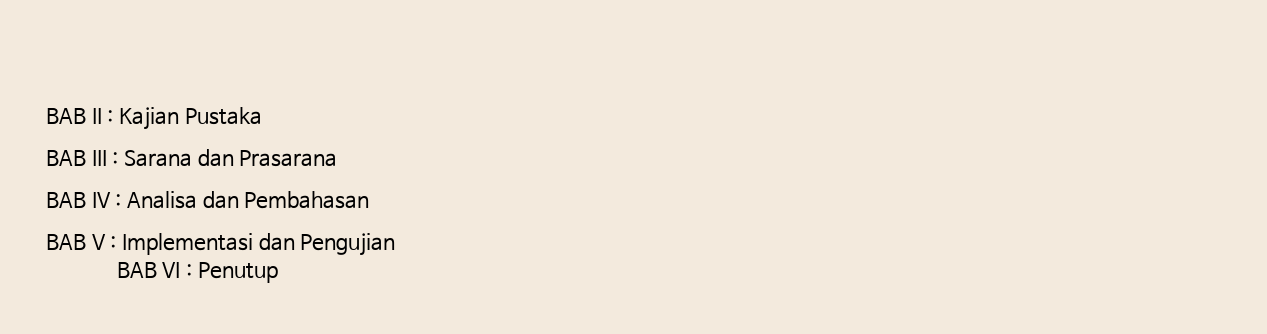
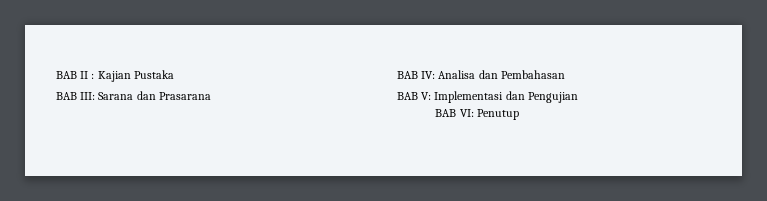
[91,150,119,166] III : -> [80,92,96,100] III:
[91,192,122,208] IV : -> [421,71,436,79] IV:
[91,234,117,250] V : -> [421,92,432,100] V:
[162,262,192,278] VI : -> [459,109,474,117] VI:

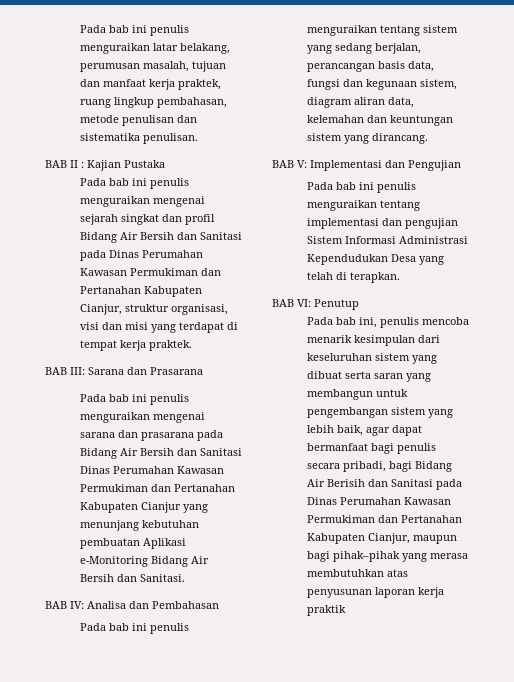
(56, 75) none -> [79,25,189,36] [79,43,230,54] [79,61,226,72] [79,79,221,90] [79,97,227,108] [79,115,197,126] [79,133,198,144] Pada bab ini penulis menguraikan latar belakang, perumusan masalah, tujuan dan manfaat kerja praktek, ruang lingkup pembahasan, metode penulisan dan sistematika penulisan. //
(174, 74) none -> [79,178,189,189] [79,196,205,207] [79,214,215,225] [79,232,242,243] [79,250,203,261] [79,268,221,276] [79,286,202,297] [79,304,228,315] [79,322,238,333] [79,340,192,351] // Pada bab ini penulis menguraikan mengenai sejarah singkat dan profil Bidang Air Bersih dan Sanitasi pada Dinas Perumahan Kawasan Permukiman dan Pertanahan Kabupaten Cianjur, struktur organisasi, visi dan misi yang terdapat di tempat kerja praktek.
(211, 96) none -> [79,394,189,405] [79,412,205,423] [79,430,223,441] [79,448,242,459] [79,466,224,474] [79,484,235,492] [79,502,208,513] [79,520,199,531] [79,538,186,549] [79,556,209,567] [79,574,185,582] // Pada bab ini penulis menguraikan mengenai sarana dan prasarana pada Bidang Air Bersih dan Sanitasi Dinas Perumahan Kawasan Permukiman dan Pertanahan Kabupaten Cianjur yang menunjang kebutuhan pembuatan Aplikasi e-Monitoring Bidang Air Bersih dan Sanitasi.
(565, 74) none -> [79,623,189,634] [306,25,458,36] [306,43,421,54] [306,61,434,72] [306,79,457,90] [306,97,414,108] [306,115,453,126] [306,133,428,144] // Pada bab ini penulis menguraikan tentang sistem yang sedang berjalan, perancangan basis data, fungsi dan kegunaan sistem, diagram aliran data, kelemahan dan keuntungan sistem yang dirancang.
[435,109,519,120] BAB VI: Penutup -> [306,182,416,193] [306,200,420,211] [306,218,458,229] [306,236,468,244] [306,254,444,265] [306,272,400,283] [272,299,359,310] [306,317,469,328] [306,335,440,346] [306,353,437,364] [306,371,431,382] [306,389,408,400] [306,407,453,418] [306,425,422,436] [306,443,436,454] [306,461,452,472] [306,479,462,490] [306,497,451,505] [306,515,462,523] [306,533,457,544] [306,551,468,562] [306,569,408,577] [306,587,444,598] [306,605,346,616] Pada bab ini penulis menguraikan tentang implementasi dan pengujian Sistem Informasi Administrasi Kependudukan Desa yang telah di terapkan. // BAB VI: Penutup // Pada bab ini, penulis mencoba menarik kesimpulan dari keseluruhan sistem yang dibuat serta saran yang membangun untuk pengembangan sistem yang lebih baik, agar dapat bermanfaat bagi penulis secara pribadi, bagi Bidang Air Berisih dan Sanitasi pada Dinas Perumahan Kawasan Permukiman dan Pertanahan Kabupaten Cianjur, maupun bagi pihak–pihak yang merasa membutuhkan atas penyusunan laporan kerja praktik

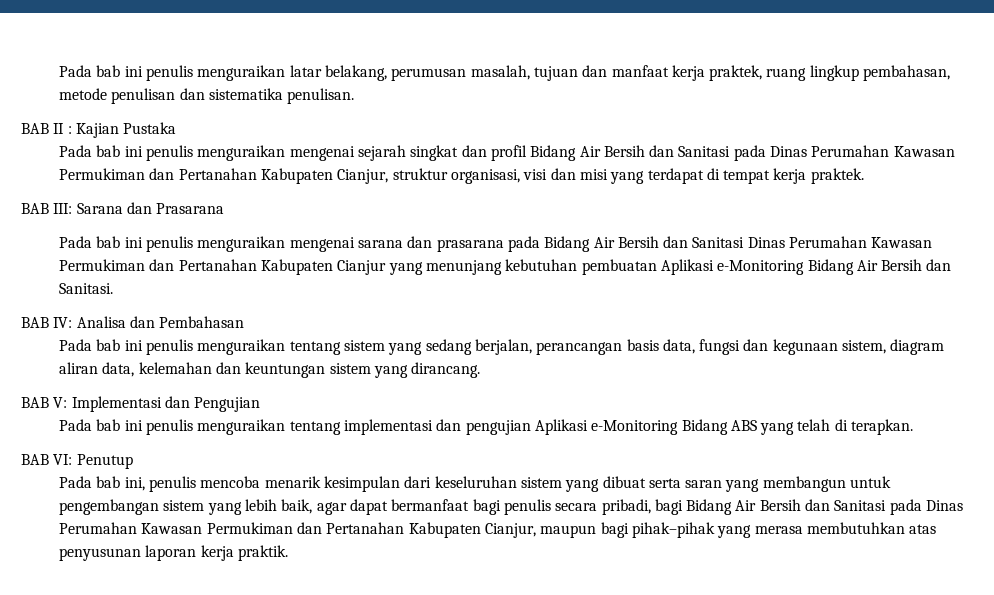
[306,236,468,244] [306,254,416,265] Sistem Informasi Administrasi Kependudukan Desa -> [534,419,757,435] Aplikasi e-Monitoring Bidang ABS
[326,479,365,487] Berisih -> [759,499,801,511] Bersih
[306,605,346,616] praktik -> [237,545,288,561] praktik.

